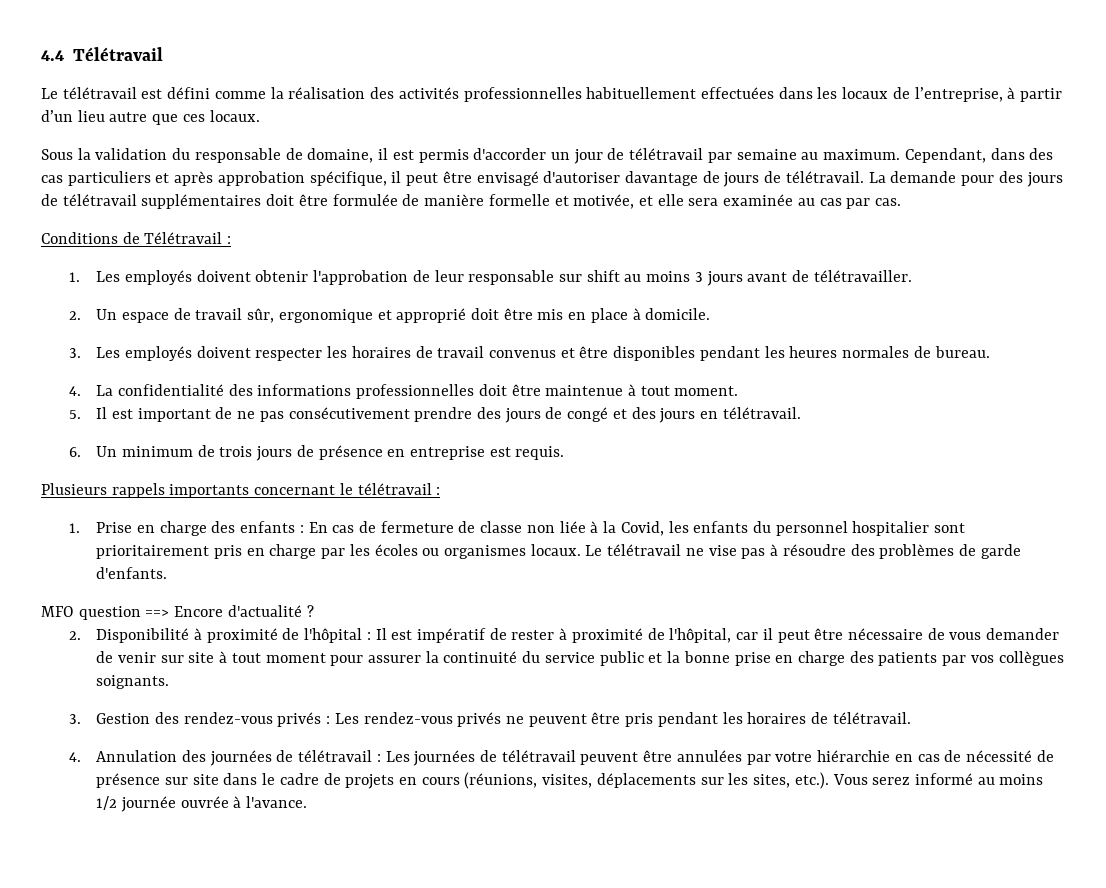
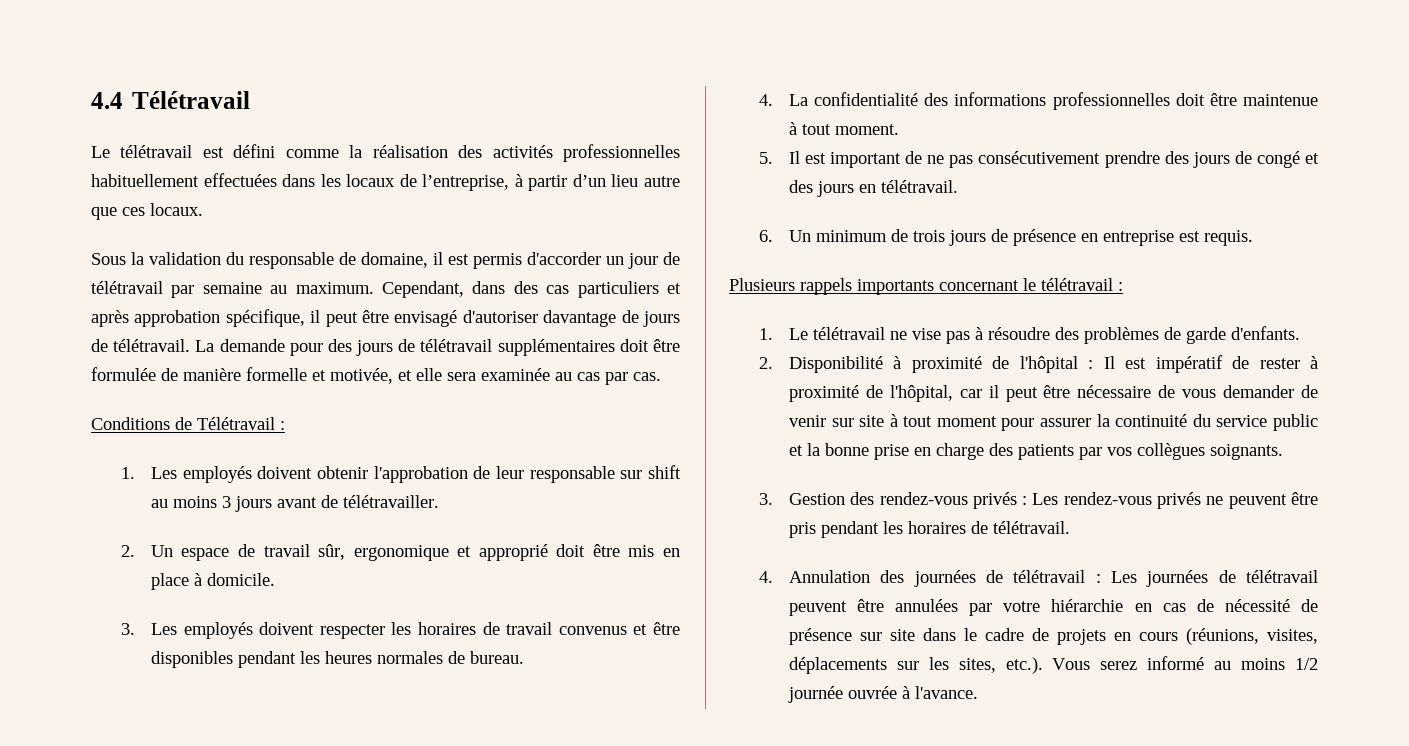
[96,521,966,536] [96,544,581,559] Prise en charge des enfants : En cas de fermeture de classe non liée à la Covid, les enfants du personnel hospitalier sont prioritairement pris en charge par les écoles ou organismes locaux. -> (773, 334) none
[41,605,314,620] // MFO question ==> Encore d'actualité ? -> (1300, 333) none

